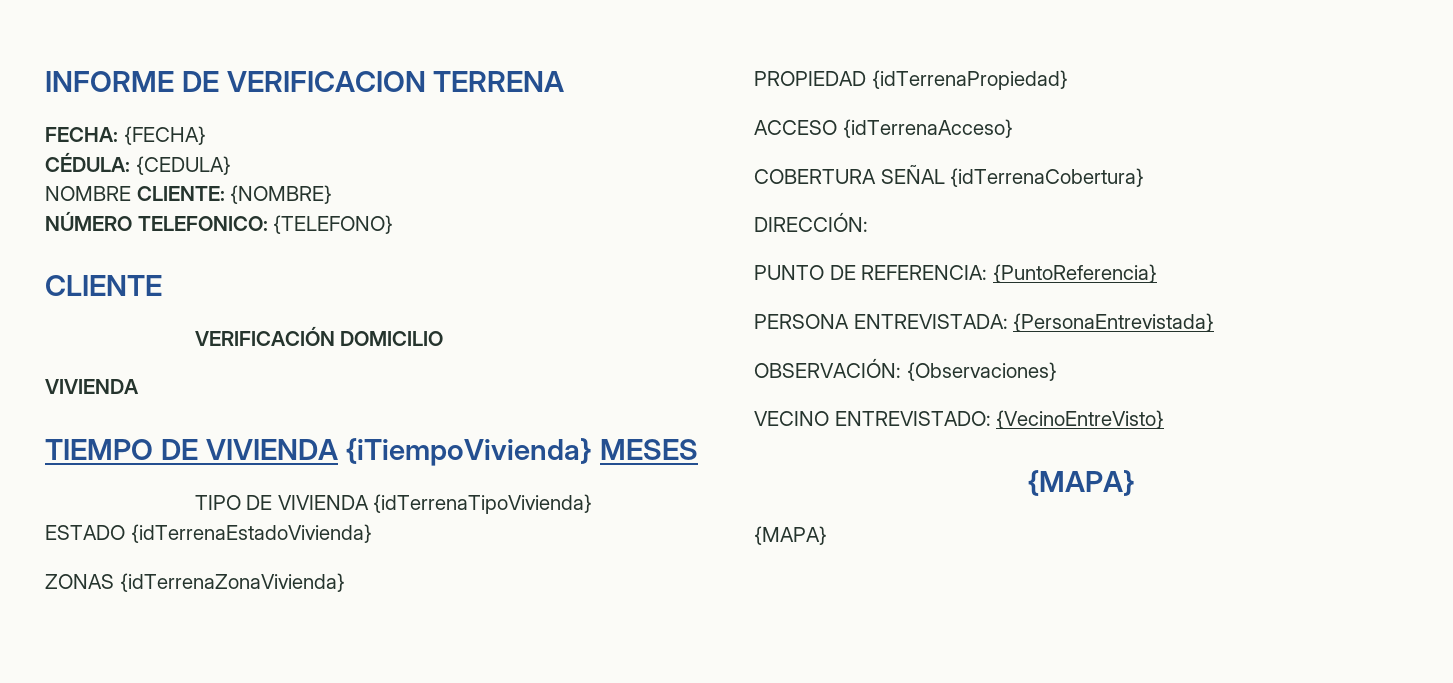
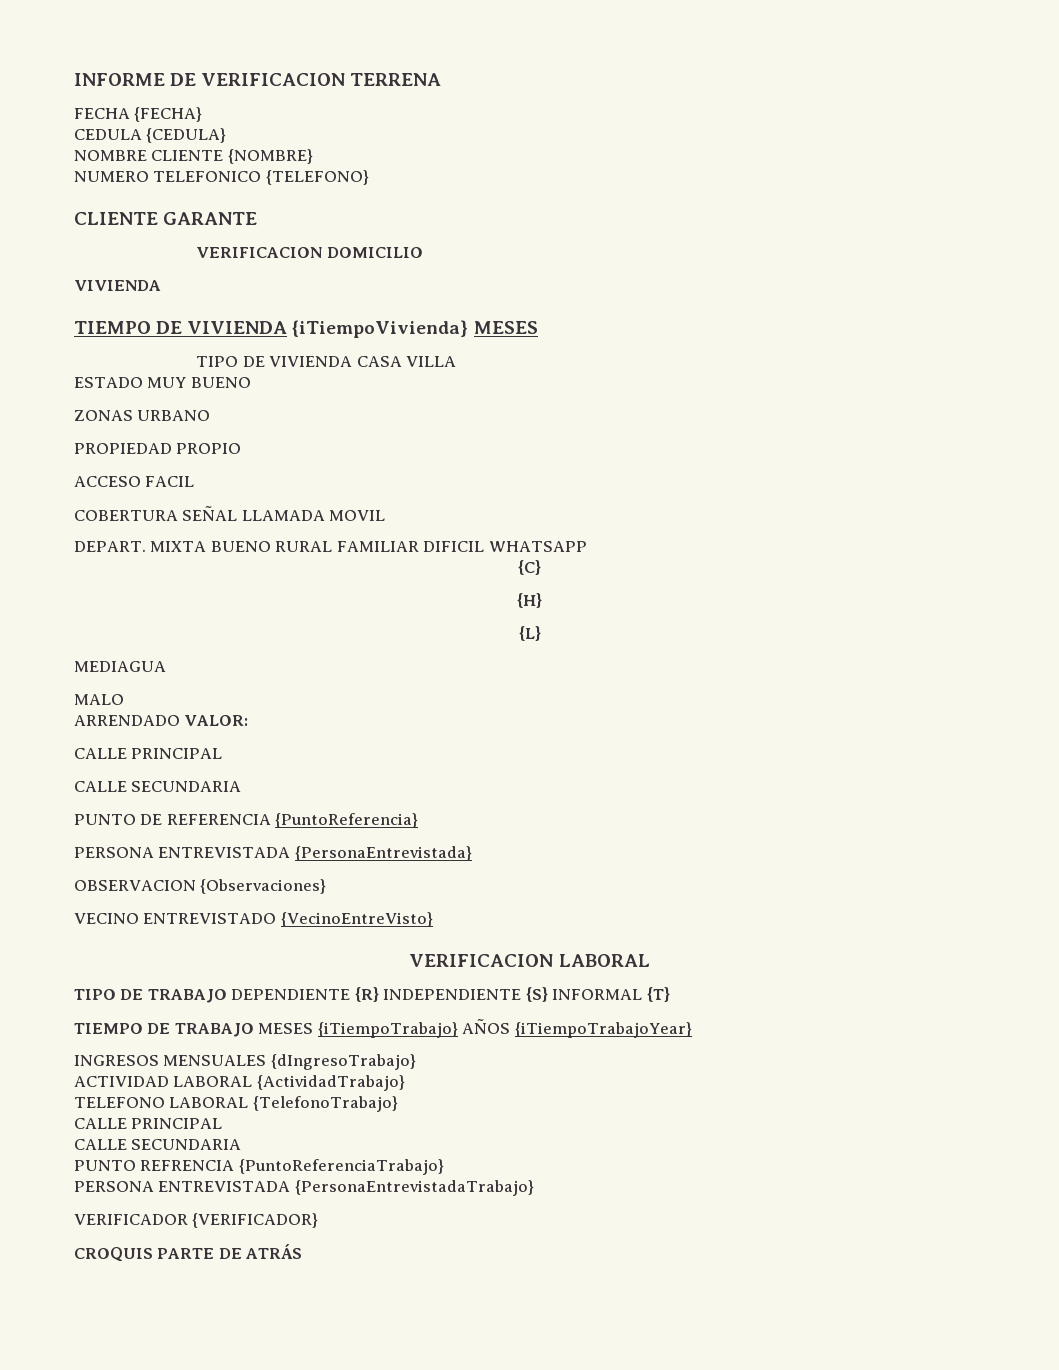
[45,127,118,142] FECHA: -> [74,108,130,119] FECHA
[45,152,130,172] CÉDULA: -> [74,129,142,140] CEDULA
[136,186,225,201] CLIENTE: -> [151,150,224,161] CLIENTE
[45,211,268,231] NÚMERO TELEFONICO: -> [74,171,262,182] NUMERO TELEFONICO
[194,326,335,346] // VERIFICACIÓN -> [163,212,258,225] [196,247,323,258] GARANTE // VERIFICACION
[373,494,593,514] {idTerrenaTipoVivienda} -> [356,356,457,367] CASA VILLA
[130,524,372,543] {idTerrenaEstadoVivienda} -> [147,377,251,388] MUY BUENO
[119,573,345,592] {idTerrenaZonaVivienda} -> [137,410,211,421] URBANO
[871,70,1068,90] {idTerrenaPropiedad} -> [176,443,242,454] PROPIO
[842,119,1013,138] {idTerrenaAcceso} -> [145,476,195,487] FACIL
[950,168,1145,187] [754,212,868,232] {idTerrenaCobertura} // DIRECCIÓN: -> [241,510,386,521] [74,541,587,552] [518,560,541,575] [517,593,542,608] [518,626,541,641] [74,661,166,672] [74,694,124,705] [74,715,249,726] [74,748,223,759] [74,781,242,792] LLAMADA MOVIL // DEPART. MIXTA BUENO RURAL FAMILIAR DIFICIL WHATSAPP // {C} // {H} // {L} // MEDIAGUA // MALO // ARRENDADO VALOR: // CALLE PRINCIPAL // CALLE SECUNDARIA
[861,265,988,280] REFERENCIA: -> [166,814,271,825] REFERENCIA
[853,314,1008,329] ENTREVISTADA: -> [158,847,291,858] ENTREVISTADA
[754,358,901,378] OBSERVACIÓN: -> [74,880,196,891] OBSERVACION
[834,411,991,426] ENTREVISTADO: -> [143,913,277,924] ENTREVISTADO
[1027,470,1135,496] [754,526,827,545] {MAPA} // {MAPA} -> [409,954,650,967] [74,987,670,1003] [74,1019,692,1038] [74,1054,416,1070] [74,1075,405,1091] [74,1096,398,1112] [74,1118,223,1129] [74,1139,242,1150] [74,1159,444,1175] [74,1180,534,1196] [74,1213,319,1228] [74,1244,303,1262] VERIFICACION LABORAL // TIPO DE TRABAJO DEPENDIENTE {R} INDEPENDIENTE {S} INFORMAL {T} // TIEMPO DE TRABAJO MESES {iTiempoTrabajo} AÑOS {iTiempoTrabajoYear} // INGRESOS MENSUALES {dIngresoTrabajo} // ACTIVIDAD LABORAL {ActividadTrabajo} // TELEFONO LABORAL {TelefonoTrabajo} // CALLE PRINCIPAL // CALLE SECUNDARIA // PUNTO REFRENCIA {PuntoReferenciaTrabajo} // PERSONA ENTREVISTADA {PersonaEntrevistadaTrabajo} // VERIFICADOR {VERIFICADOR} // CROQUIS PARTE DE ATRÁS

